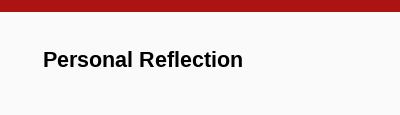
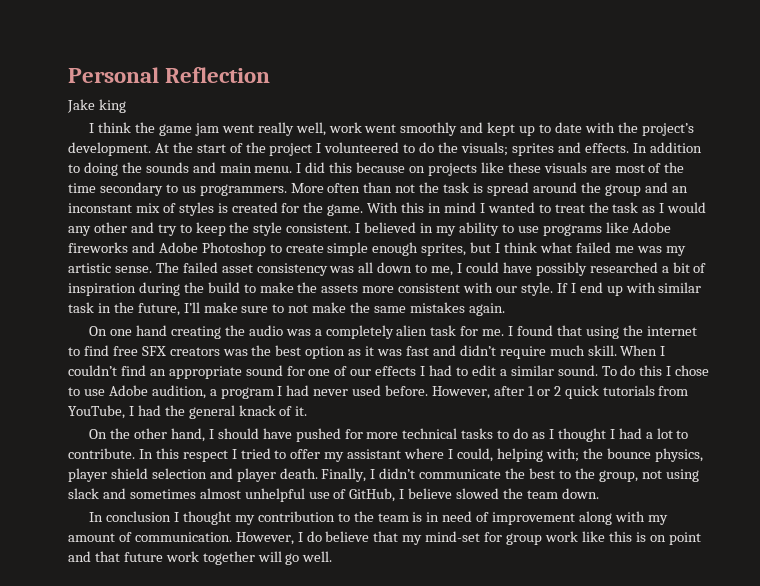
(243, 59) none -> [67,99,126,113] [89,122,694,136] [68,142,702,156] [68,162,685,176] [68,182,688,196] [68,202,707,216] [68,222,672,236] [68,242,686,256] [68,262,707,276] [68,282,702,296] [68,302,505,316] [89,325,697,339] [68,345,666,359] [68,365,710,379] [68,385,689,399] [68,405,308,419] [89,428,689,442] [68,448,703,462] [68,468,699,482] [68,488,599,502] [89,511,668,525] [68,531,701,545] [68,551,333,565] // Jake king // I think the game jam went really well, work went smoothly and kept up to date with the project’s development. At the start of the project I volunteered to do the visuals; sprites and effects. In addition to doing the sounds and main menu. I did this because on projects like these visuals are most of the time secondary to us programmers. More often than not the task is spread around the group and an inconstant mix of styles is created for the game. With this in mind I wanted to treat the task as I would any other and try to keep the style consistent. I believed in my ability to use programs like Adobe fireworks and Adobe Photoshop to create simple enough sprites, but I think what failed me was my artistic sense. The failed asset consistency was all down to me, I could have possibly researched a bit of inspiration during the build to make the assets more consistent with our style. If I end up with similar task in the future, I’ll make sure to not make the same mistakes again. // On one hand creating the audio was a completely alien task for me. I found that using the internet to find free SFX creators was the best option as it was fast and didn’t require much skill. When I couldn’t find an appropriate sound for one of our effects I had to edit a similar sound. To do this I chose to use Adobe audition, a program I had never used before. However, after 1 or 2 quick tutorials from YouTube, I had the general knack of it. // On the other hand, I should have pushed for more technical tasks to do as I thought I had a lot to contribute. In this respect I tried to offer my assistant where I could, helping with; the bounce physics, player shield selection and player death. Finally, I didn’t communicate the best to the group, not using slack and sometimes almost unhelpful use of GitHub, I believe slowed the team down. // In conclusion I thought my contribution to the team is in need of improvement along with my amount of communication. However, I do believe that my mind-set for group work like this is on point and that future work together will go well.

